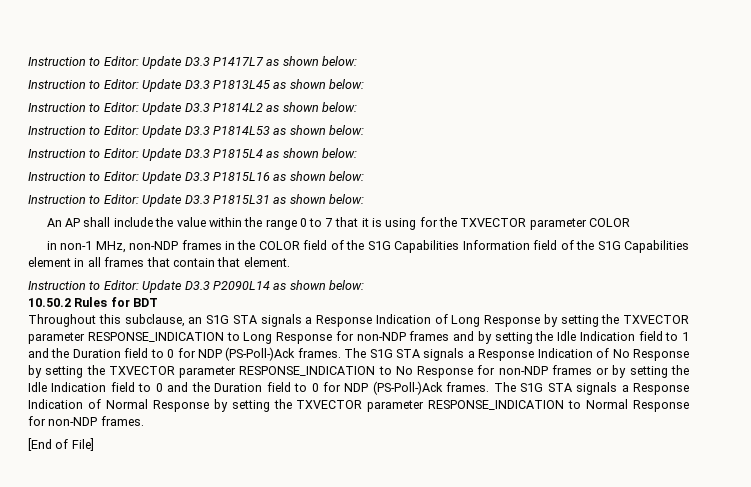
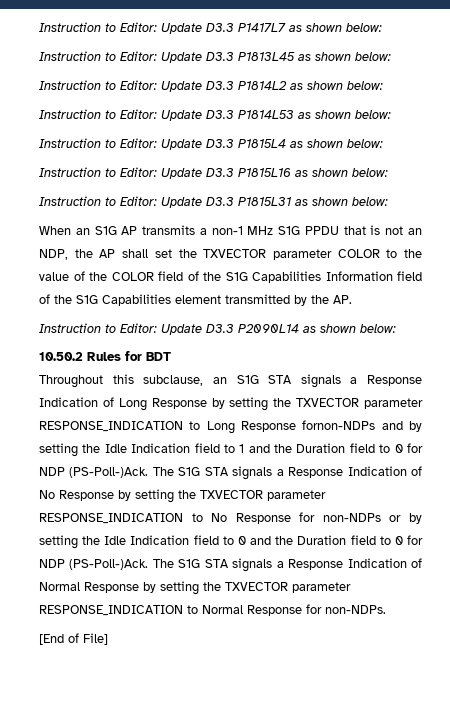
[46,217,631,230] [46,240,236,253] An AP shall include the value within the range 0 to 7 that it is using for the TXVECTOR parameter COLOR // in non-1 MHz, non-NDP frames in -> [39,225,423,235] [39,249,422,260] [39,271,85,281] When an S1G AP transmits a non-1 MHz S1G PPDU that is not an NDP, the AP shall set the TXVECTOR parameter COLOR to the value of
[74,257,290,267] in all frames that contain that element. -> [225,294,352,306] transmitted by the AP.
[335,331,450,341] for non-NDP frames -> [302,420,376,430] fornon-NDPs
[225,347,341,361] (PS-Poll-)Ack frames. -> [69,467,149,478] (PS-Poll-)Ack.
[498,365,592,375] non-NDP frames -> [322,513,381,522] non-NDPs
[372,381,490,395] (PS-Poll-)Ack frames. -> [69,559,149,570] (PS-Poll-)Ack.
[48,416,144,426] non-NDP frames. -> [325,605,386,614] non-NDPs.

